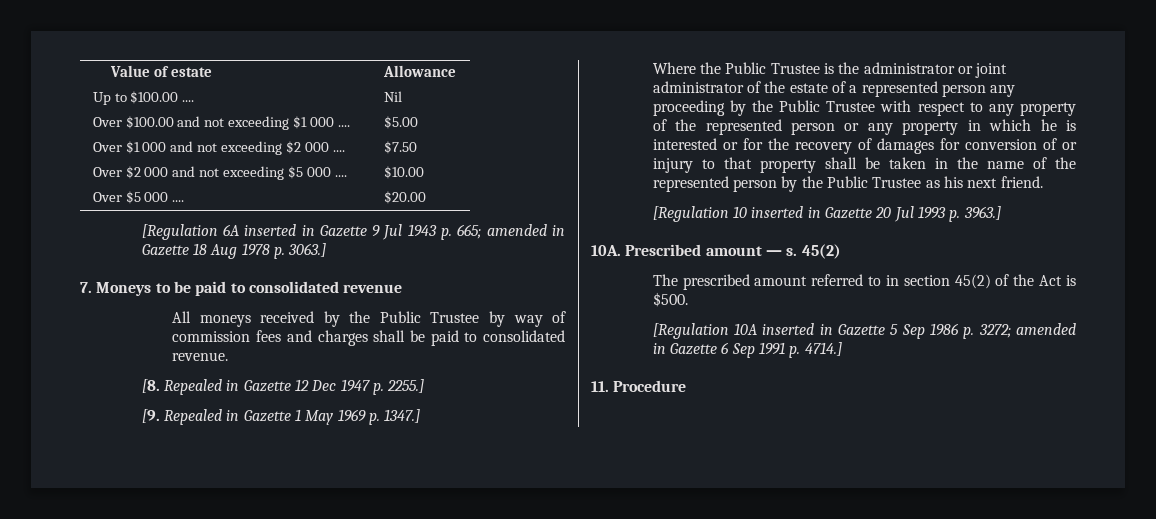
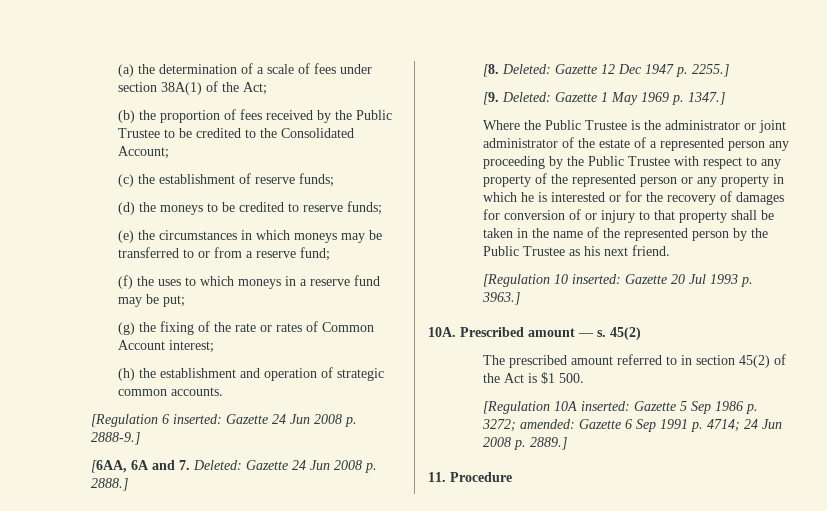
[110,65,212,77] [382,65,456,77] [92,91,195,105] [383,91,402,102] [92,116,351,130] [383,116,418,129] [92,141,345,155] [383,141,417,154] [92,166,347,180] [383,166,424,179] [92,191,185,204] [383,191,426,204] [141,224,566,240] [141,243,327,259] [80,281,403,296] [172,311,251,327] Value of estate | Allowance // Up to $100.00 .... | Nil // Over $100.00 and not exceeding $1 000 .... | $5.00 // Over $1 000 and not exceeding $2 000 .... | $7.50 // Over $2 000 and not exceeding $5 000 .... | $10.00 // Over $5 000 .... | $20.00 // [Regulation 6A inserted in Gazette 9 Jul 1943 p. 665; amended in Gazette 18 Aug 1978 p. 3063.] // 7. Moneys to be paid to consolidated revenue // All moneys -> [118,63,373,77] [118,81,268,95] [118,109,263,123] (a) the determination of a scale of fees under section 38A(1) of the Act; // (b) the proportion of fees
[488,311,567,327] [172,330,565,346] [172,352,229,361] by way of commission fees and charges shall be paid to consolidated revenue. -> [164,128,355,138] [118,146,170,159] [118,173,335,187] [118,201,383,215] [118,230,383,243] [118,247,331,261] [118,275,381,289] [118,294,186,307] [118,321,375,335] [118,340,215,353] [118,367,385,381] [118,387,224,396] [90,414,357,427] [90,432,140,445] [90,460,377,473] [90,478,128,491] to be credited to the Consolidated Account; // (c) the establishment of reserve funds; // (d) the moneys to be credited to reserve funds; // (e) the circumstances in which moneys may be transferred to or from a reserve fund; // (f) the uses to which moneys in a reserve fund may be put; // (g) the fixing of the rate or rates of Common Account interest; // (h) the establishment and operation of strategic common accounts. // [Regulation 6 inserted: Gazette 24 Jun 2008 p. 2888-9.] // [6AA, 6A and 7. Deleted: Gazette 24 Jun 2008 p. 2888.]
[163,379,240,395] Repealed in -> [501,64,551,74] Deleted:
[163,409,240,425] Repealed in -> [501,92,551,102] Deleted:
[751,206,821,218] inserted in -> [571,274,621,284] inserted:
[652,292,688,307] $500. -> [540,372,584,384] $1 500.
[762,323,833,335] inserted in -> [580,401,630,411] inserted:
[1016,323,1076,335] [652,343,666,354] amended in -> [519,419,575,429] amended:
[804,342,842,356] 4714.] -> [706,419,782,432] [482,437,567,450] 4714; 24 Jun 2008 p. 2889.]

